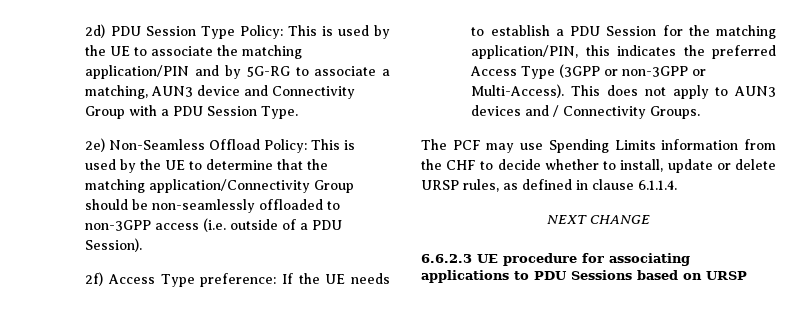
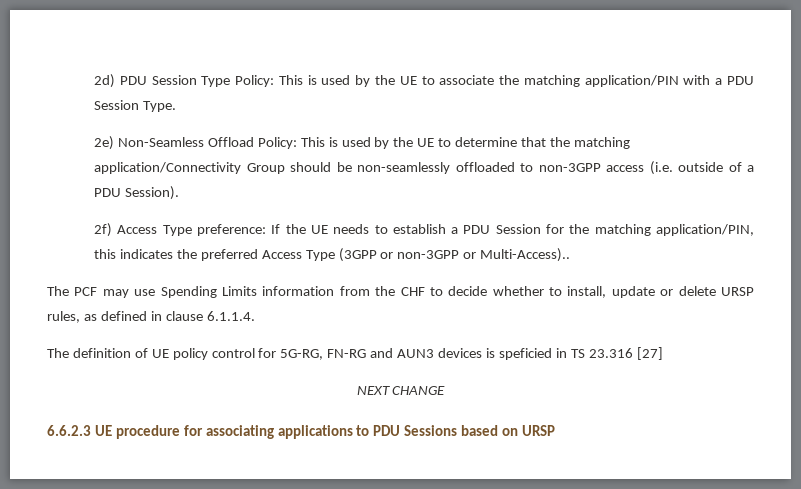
[195,65,390,79] [85,85,356,99] [85,106,126,119] and by 5G-RG to associate a matching, AUN3 device and Connectivity Group -> (679, 81) none
[471,84,776,99] [471,105,701,119] Multi-Access). This does not apply to AUN3 devices and / Connectivity Groups. -> [480,248,571,262] Multi-Access)..
(677, 185) none -> [47,347,663,360] // The definition of UE policy control for 5G-RG, FN-RG and AUN3 devices is speficied in TS 23.316 [27]

